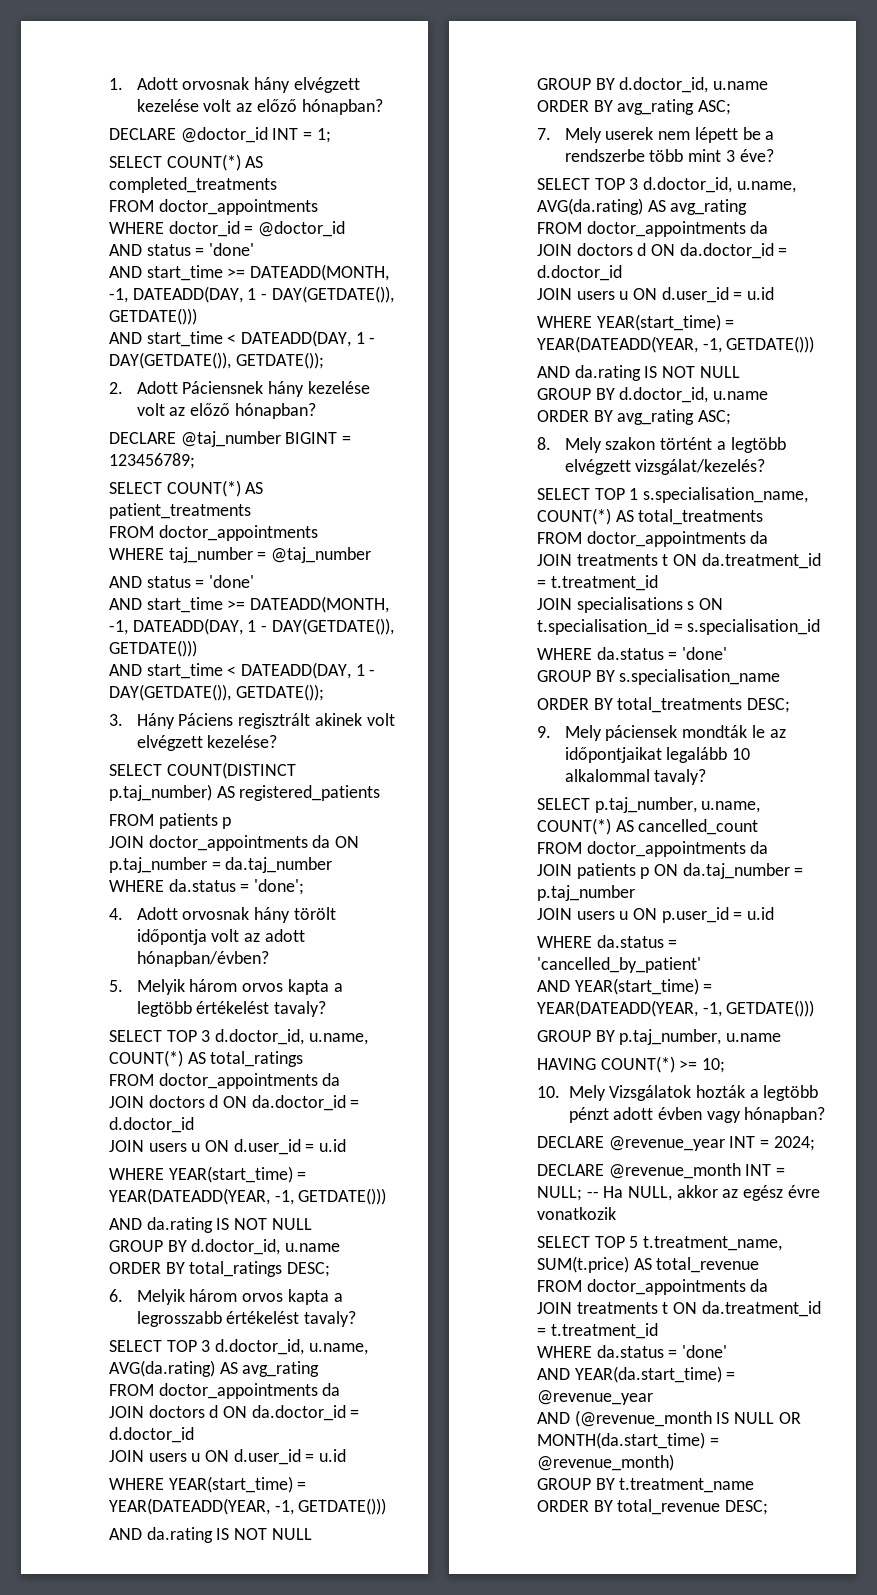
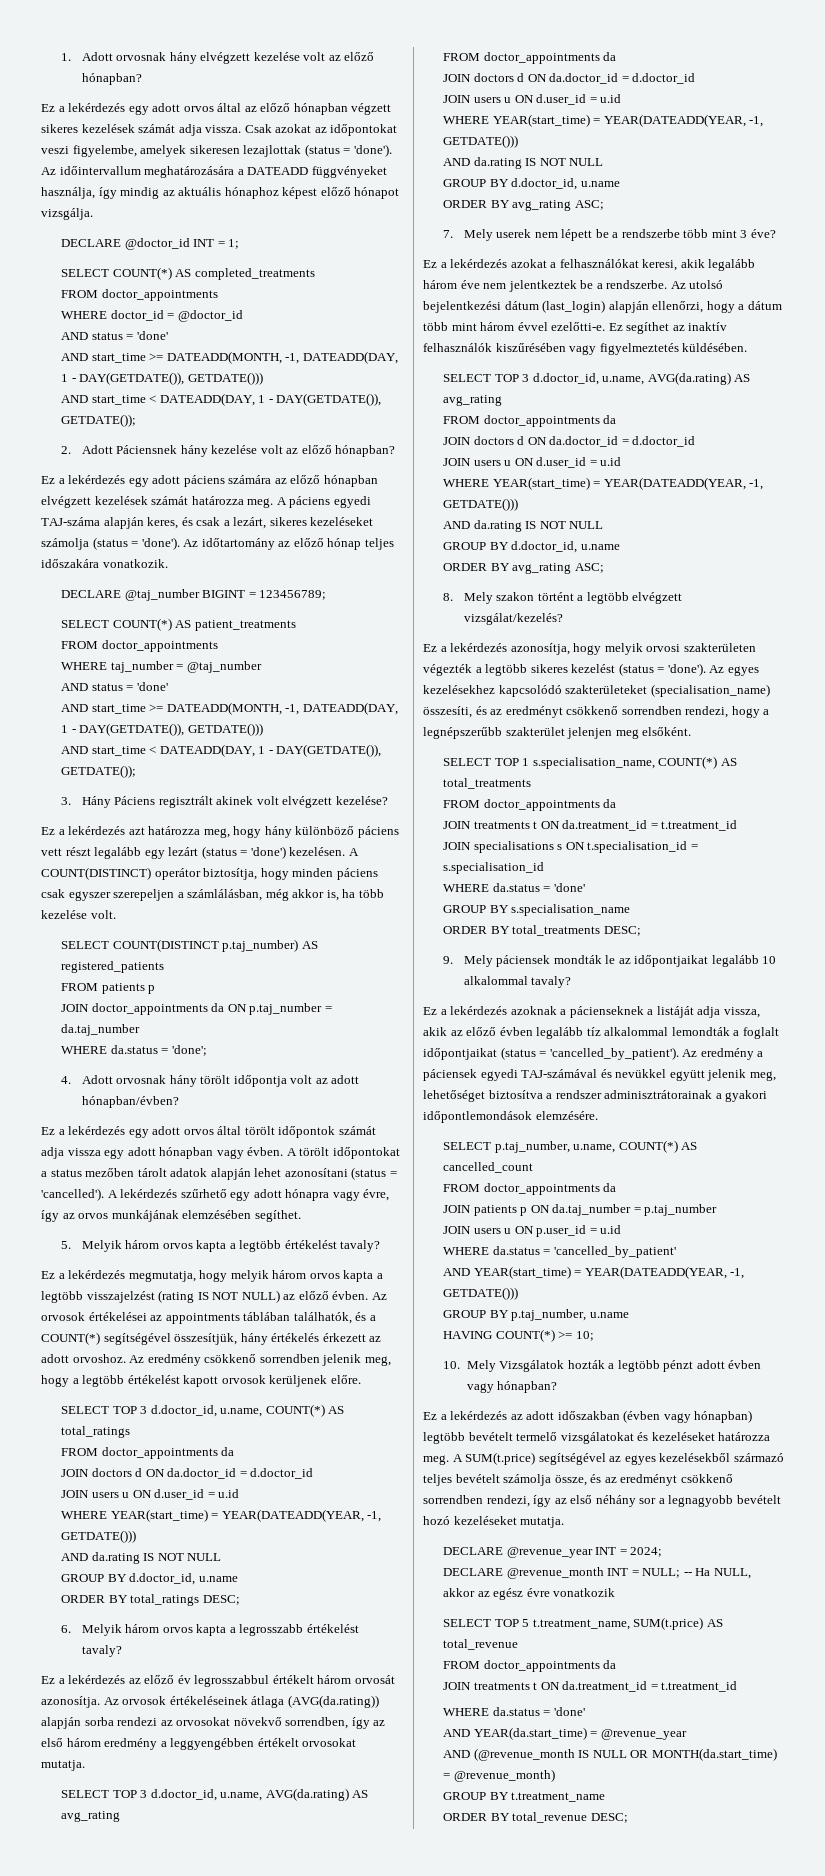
(383, 107) none -> [41,103,392,115] [41,124,398,136] [41,144,392,157] [41,166,387,178] [41,187,400,199] [41,208,93,220] // Ez a lekérdezés egy adott orvos által az előző hónapban végzett sikeres kezelések számát adja vissza. Csak azokat az időpontokat veszi figyelembe, amelyek sikeresen lezajlottak (status = 'done'). Az időintervallum meghatározására a DATEADD függvényeket használja, így mindig az aktuális hónaphoz képest előző hónapot vizsgálja.
(316, 411) none -> [41,475,378,487] [41,496,371,508] [41,517,374,529] [41,537,394,550] [41,559,168,568] // Ez a lekérdezés egy adott páciens számára az előző hónapban elvégzett kezelések számát határozza meg. A páciens egyedi TAJ-száma alapján keres, és csak a lezárt, sikeres kezeléseket számolja (status = 'done'). Az időtartomány az előző hónap teljes időszakára vonatkozik.
(278, 741) none -> [41,826,399,838] [41,846,359,859] [41,867,378,880] [41,889,384,901] [41,910,116,919] // Ez a lekérdezés azt határozza meg, hogy hány különböző páciens vett részt legalább egy lezárt (status = 'done') kezelésen. A COUNT(DISTINCT) operátor biztosítja, hogy minden páciens csak egyszer szerepeljen a számlálásban, még akkor is, ha több kezelése volt.
(269, 959) none -> [41,1126,376,1138] [41,1147,400,1159] [41,1167,397,1180] [41,1188,390,1201] [41,1210,301,1222] // Ez a lekérdezés egy adott orvos által törölt időpontok számát adja vissza egy adott hónapban vagy évben. A törölt időpontokat a status mezőben tárolt adatok alapján lehet azonosítani (status = 'cancelled'). A lekérdezés szűrhető egy adott hónapra vagy évre, így az orvos munkájának elemzésében segíthet.
(327, 1009) none -> [41,1270,383,1282] [41,1290,387,1303] [41,1312,376,1324] [41,1332,382,1345] [41,1354,391,1366] [41,1375,361,1387] // Ez a lekérdezés megmutatja, hogy melyik három orvos kapta a legtöbb visszajelzést (rating IS NOT NULL) az előző évben. Az orvosok értékelései az appointments táblában találhatók, és a COUNT(*) segítségével összesítjük, hány értékelés érkezett az adott orvoshoz. Az eredmény csökkenő sorrendben jelenik meg, hogy a legtöbb értékelést kapott orvosok kerüljenek előre.
(357, 1319) none -> [41,1675,395,1687] [41,1695,379,1708] [41,1717,386,1729] [41,1738,357,1750] [41,1760,85,1771] // Ez a lekérdezés az előző év legrosszabbul értékelt három orvosát azonosítja. Az orvosok értékeléseinek átlaga (AVG(da.rating)) alapján sorba rendezi az orvosokat növekvő sorrendben, így az első három eredmény a leggyengébben értékelt orvosokat mutatja.
(774, 155) none -> [423,259,756,271] [423,280,724,292] [423,300,782,313] [423,322,728,334] [423,343,748,355] // Ez a lekérdezés azokat a felhasználókat keresi, akik legalább három éve nem jelentkeztek be a rendszerbe. Az utolsó bejelentkezési dátum (last_login) alapján ellenőrzi, hogy a dátum több mint három évvel ezelőtti-e. Ez segíthet az inaktív felhasználók kiszűrésében vagy figyelmeztetés küldésében.
(766, 467) none -> [423,643,756,655] [423,663,759,676] [423,684,770,697] [423,706,770,718] [423,727,692,739] // Ez a lekérdezés azonosítja, hogy melyik orvosi szakterületen végezték a legtöbb sikeres kezelést (status = 'done'). Az egyes kezelésekhez kapcsolódó szakterületeket (specialisation_name) összesíti, és az eredményt csökkenő sorrendben rendezi, hogy a legnépszerűbb szakterület jelenjen meg elsőként.
(707, 777) none -> [423,1006,760,1018] [423,1027,779,1039] [423,1047,764,1060] [423,1069,776,1081] [423,1090,768,1102] [423,1111,598,1123] // Ez a lekérdezés azoknak a pácienseknek a listáját adja vissza, akik az előző évben legalább tíz alkalommal lemondták a foglalt időpontjaikat (status = 'cancelled_by_patient'). Az eredmény a páciensek egyedi TAJ-számával és nevükkel együtt jelenik meg, lehetőséget biztosítva a rendszer adminisztrátorainak a gyakori időpontlemondások elemzésére.
(826, 1115) none -> [423,1410,753,1423] [423,1432,771,1444] [423,1452,784,1465] [423,1474,733,1486] [423,1495,781,1507] [423,1516,565,1528] // Ez a lekérdezés az adott időszakban (évben vagy hónapban) legtöbb bevételt termelő vizsgálatokat és kezeléseket határozza meg. A SUM(t.price) segítségével az egyes kezelésekből származó teljes bevételt számolja össze, és az eredményt csökkenő sorrendben rendezi, így az első néhány sor a legnagyobb bevételt hozó kezeléseket mutatja.

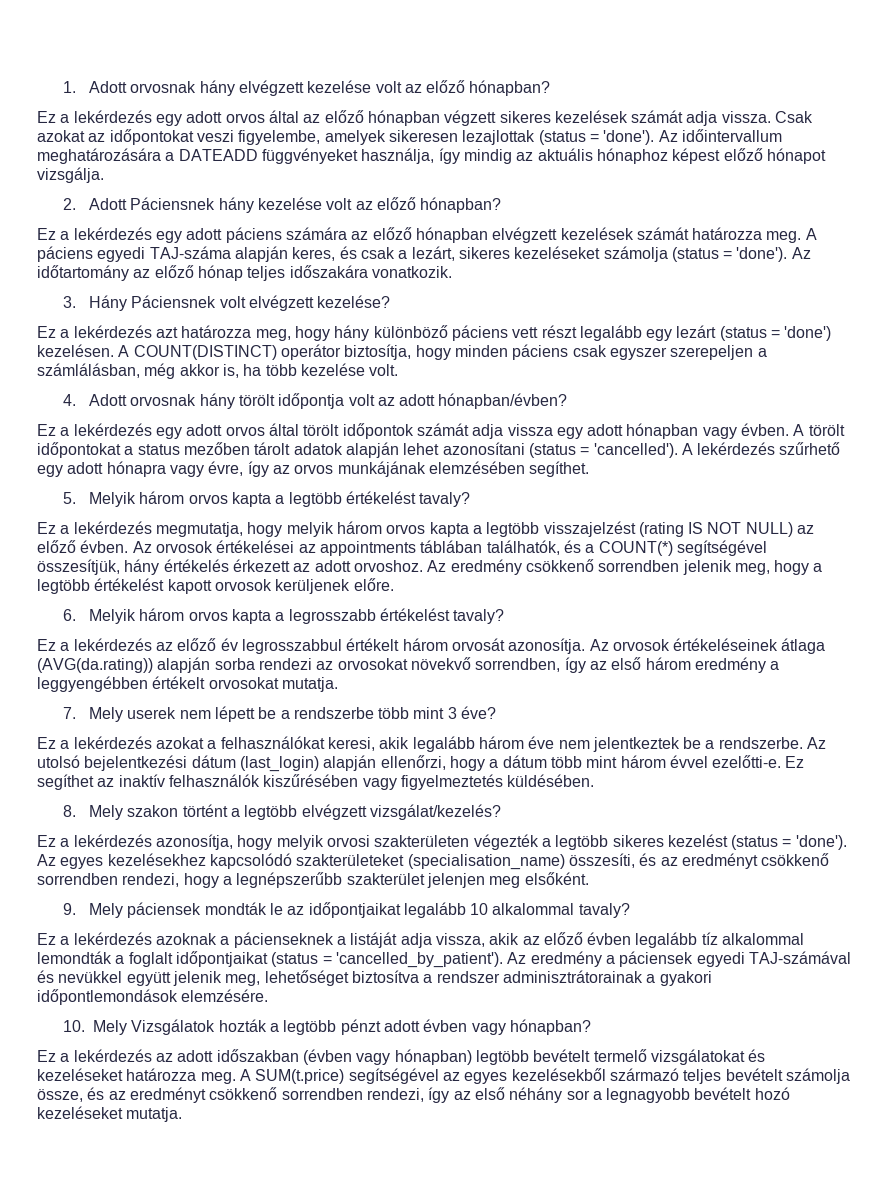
[61,238,240,250] [61,267,315,280] [61,289,218,301] [61,310,243,322] [61,331,168,340] [61,351,398,364] [61,372,263,385] [61,393,382,406] [61,414,137,427] // DECLARE @doctor_id INT = 1; // SELECT COUNT(*) AS completed_treatments // FROM doctor_appointments // WHERE doctor_id = @doctor_id // AND status = 'done' // AND start_time >= DATEADD(MONTH, -1, DATEADD(DAY, 1 - DAY(GETDATE()), GETDATE())) // AND start_time < DATEADD(DAY, 1 - DAY(GETDATE()), GETDATE()); -> (104, 175) none
[61,589,327,601] [61,618,296,631] [61,640,218,652] [61,661,262,673] [61,682,168,691] [61,702,398,715] [61,723,263,736] [61,744,382,757] [61,765,137,778] // DECLARE @taj_number BIGINT = 123456789; // SELECT COUNT(*) AS patient_treatments // FROM doctor_appointments // WHERE taj_number = @taj_number // AND status = 'done' // AND start_time >= DATEADD(MONTH, -1, DATEADD(DAY, 1 - DAY(GETDATE()), GETDATE())) // AND start_time < DATEADD(DAY, 1 - DAY(GETDATE()), GETDATE()); -> (452, 272) none
[114,796,254,808] Páciens regisztrált akinek -> [131,295,217,308] Páciensnek
[61,939,318,952] [61,961,165,973] [61,983,156,994] [61,1003,332,1015] [61,1024,141,1036] [61,1045,207,1056] // SELECT COUNT(DISTINCT p.taj_number) AS registered_patients // FROM patients p // JOIN doctor_appointments da ON p.taj_number = da.taj_number // WHERE da.status = 'done'; -> (399, 370) none
[61,1404,345,1417] [61,1426,131,1438] [61,1447,235,1459] [61,1468,314,1479] [61,1489,240,1500] [61,1509,382,1522] [61,1530,137,1543] [61,1552,222,1564] [61,1573,238,1585] [61,1594,240,1606] // SELECT TOP 3 d.doctor_id, u.name, COUNT(*) AS total_ratings // FROM doctor_appointments da // JOIN doctors d ON da.doctor_id = d.doctor_id // JOIN users u ON d.user_id = u.id // WHERE YEAR(start_time) = YEAR(DATEADD(YEAR, -1, GETDATE())) // AND da.rating IS NOT NULL // GROUP BY d.doctor_id, u.name // ORDER BY total_ratings DESC; -> (394, 584) none
[61,1788,369,1801] [61,1811,121,1822] [443,52,617,64] [443,73,696,84] [443,94,622,105] [443,114,764,127] [443,135,519,148] [443,157,604,169] [443,178,620,190] [443,200,604,211] // SELECT TOP 3 d.doctor_id, u.name, AVG(da.rating) AS avg_rating // FROM doctor_appointments da // JOIN doctors d ON da.doctor_id = d.doctor_id // JOIN users u ON d.user_id = u.id // WHERE YEAR(start_time) = YEAR(DATEADD(YEAR, -1, GETDATE())) // AND da.rating IS NOT NULL // GROUP BY d.doctor_id, u.name // ORDER BY avg_rating ASC; -> (338, 684) none
[443,372,751,385] [443,395,503,406] [443,415,617,427] [443,436,696,447] [443,457,622,468] [443,477,764,490] [443,498,519,511] [443,520,604,532] [443,541,620,553] [443,563,604,574] // SELECT TOP 3 d.doctor_id, u.name, AVG(da.rating) AS avg_rating // FROM doctor_appointments da // JOIN doctors d ON da.doctor_id = d.doctor_id // JOIN users u ON d.user_id = u.id // WHERE YEAR(start_time) = YEAR(DATEADD(YEAR, -1, GETDATE())) // AND da.rating IS NOT NULL // GROUP BY d.doctor_id, u.name // ORDER BY avg_rating ASC; -> (595, 780) none
[443,756,737,769] [443,778,532,789] [443,799,617,811] [443,820,738,831] [443,841,698,853] [443,862,545,874] [443,883,585,892] [443,904,631,916] [443,925,641,936] // SELECT TOP 1 s.specialisation_name, COUNT(*) AS total_treatments // FROM doctor_appointments da // JOIN treatments t ON da.treatment_id = t.treatment_id // JOIN specialisations s ON t.specialisation_id = s.specialisation_id // WHERE da.status = 'done' // GROUP BY s.specialisation_name // ORDER BY total_treatments DESC; -> (589, 878) none
[443,1140,698,1153] [443,1162,534,1173] [443,1183,617,1195] [443,1204,718,1216] [443,1225,622,1237] [443,1246,676,1258] [443,1266,745,1279] [443,1287,519,1300] [443,1309,629,1321] [443,1329,594,1342] // SELECT p.taj_number, u.name, COUNT(*) AS cancelled_count // FROM doctor_appointments da // JOIN patients p ON da.taj_number = p.taj_number // JOIN users u ON p.user_id = u.id // WHERE da.status = 'cancelled_by_patient' // AND YEAR(start_time) = YEAR(DATEADD(YEAR, -1, GETDATE())) // GROUP BY p.taj_number, u.name // HAVING COUNT(*) >= 10; -> (269, 995) none
[443,1547,663,1558] [443,1567,751,1579] [443,1588,616,1600] [443,1617,723,1630] [443,1639,519,1650] [443,1660,617,1672] [443,1681,738,1692] [443,1707,585,1716] [443,1727,687,1740] [443,1748,777,1761] [443,1769,555,1782] [443,1792,606,1802] [443,1812,628,1823] // DECLARE @revenue_year INT = 2024; // DECLARE @revenue_month INT = NULL; -- Ha NULL, akkor az egész évre vonatkozik // SELECT TOP 5 t.treatment_name, SUM(t.price) AS total_revenue // FROM doctor_appointments da // JOIN treatments t ON da.treatment_id = t.treatment_id // WHERE da.status = 'done' // AND YEAR(da.start_time) = @revenue_year // AND (@revenue_month IS NULL OR MONTH(da.start_time) = @revenue_month) // GROUP BY t.treatment_name // ORDER BY total_revenue DESC; -> (183, 1114) none

